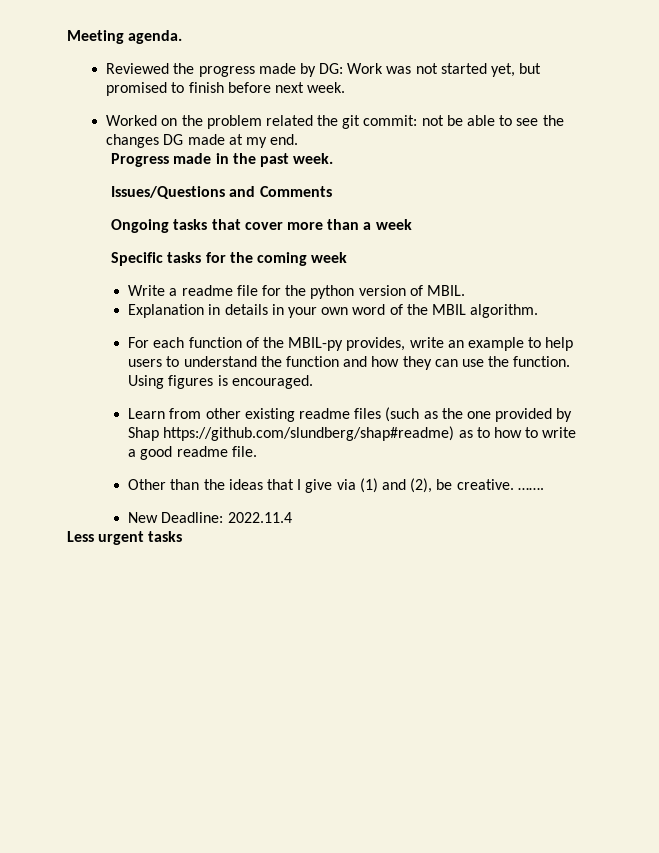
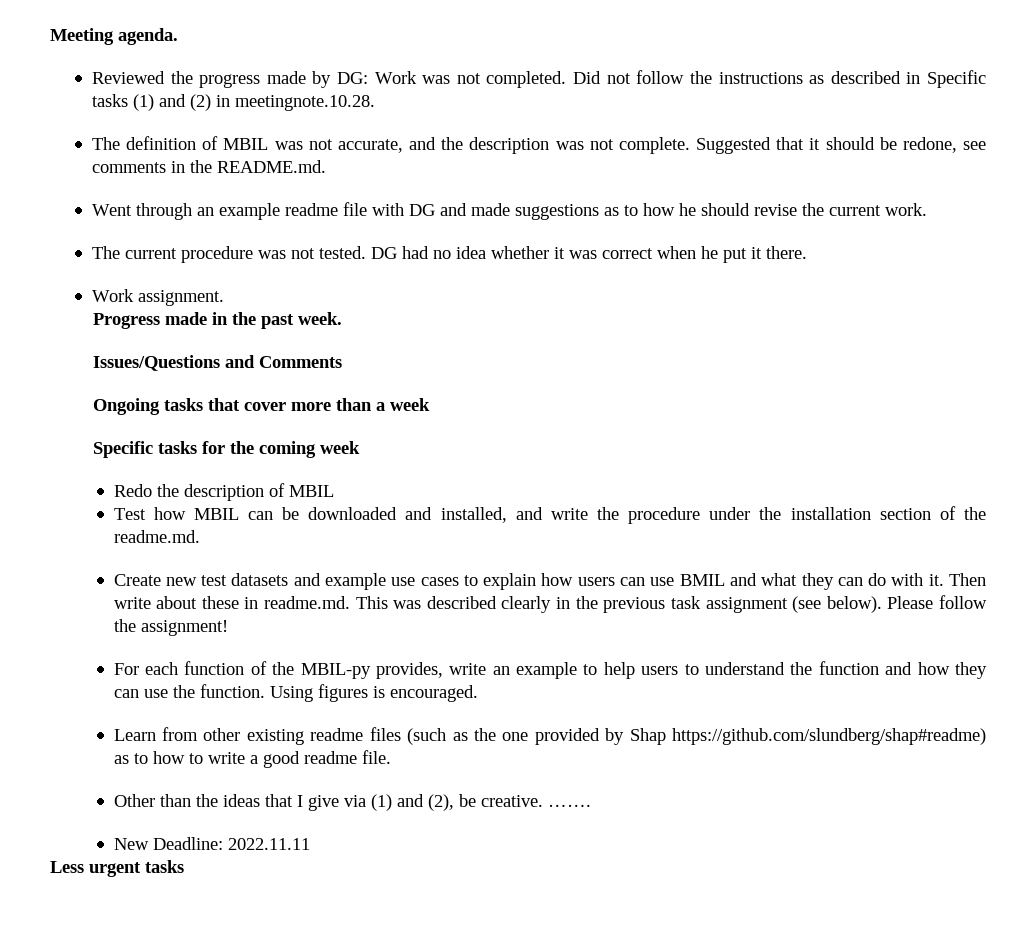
[440,63,542,77] [106,82,346,96] [106,115,564,129] [106,134,299,148] started yet, but promised to finish before next week. // Worked on the problem related the git commit: not be able to see the changes DG made at my end. -> [486,70,986,88] [91,94,375,111] [91,136,987,154] [91,160,326,173] [91,202,927,220] [91,246,807,263] [91,289,224,306] completed. Did not follow the instructions as described in Specific tasks (1) and (2) in meetingnote.10.28. // The definition of MBIL was not accurate, and the description was not complete. Suggested that it should be redone, see comments in the README.md. // Went through an example readme file with DG and made suggestions as to how he should revise the current work. // The current procedure was not tested. DG had no idea whether it was correct when he put it there. // Work assignment.
[128,285,465,299] [128,304,539,318] Write a readme file for the python version of MBIL. // Explanation in details in your own word of the MBIL algorithm. -> [113,483,334,501] [113,506,987,524] [113,530,200,543] [113,573,987,590] [113,595,987,613] [113,619,228,636] Redo the description of MBIL // Test how MBIL can be downloaded and installed, and write the procedure under the installation section of the readme.md. // Create new test datasets and example use cases to explain how users can use BMIL and what they can do with it. Then write about these in readme.md. This was described clearly in the previous task assignment (see below). Please follow the assignment!
[227,512,292,523] 2022.11.4 -> [227,838,310,850] 2022.11.11

